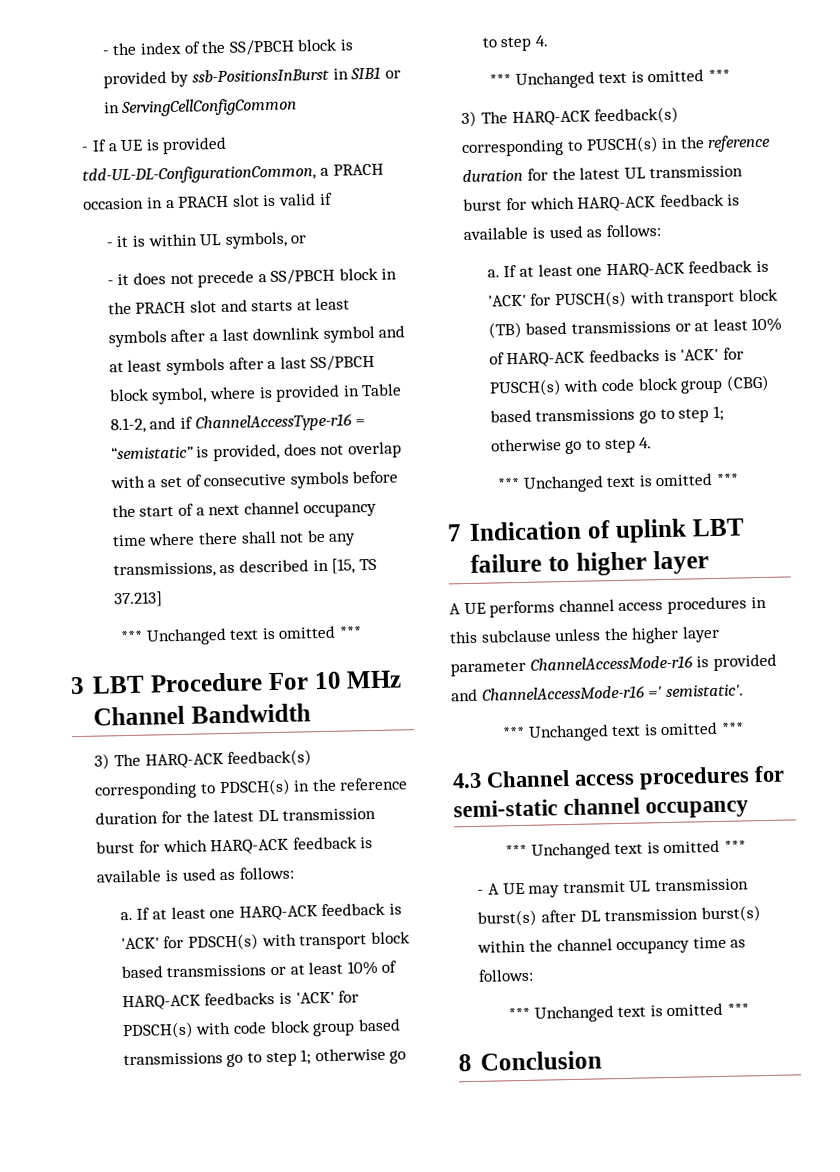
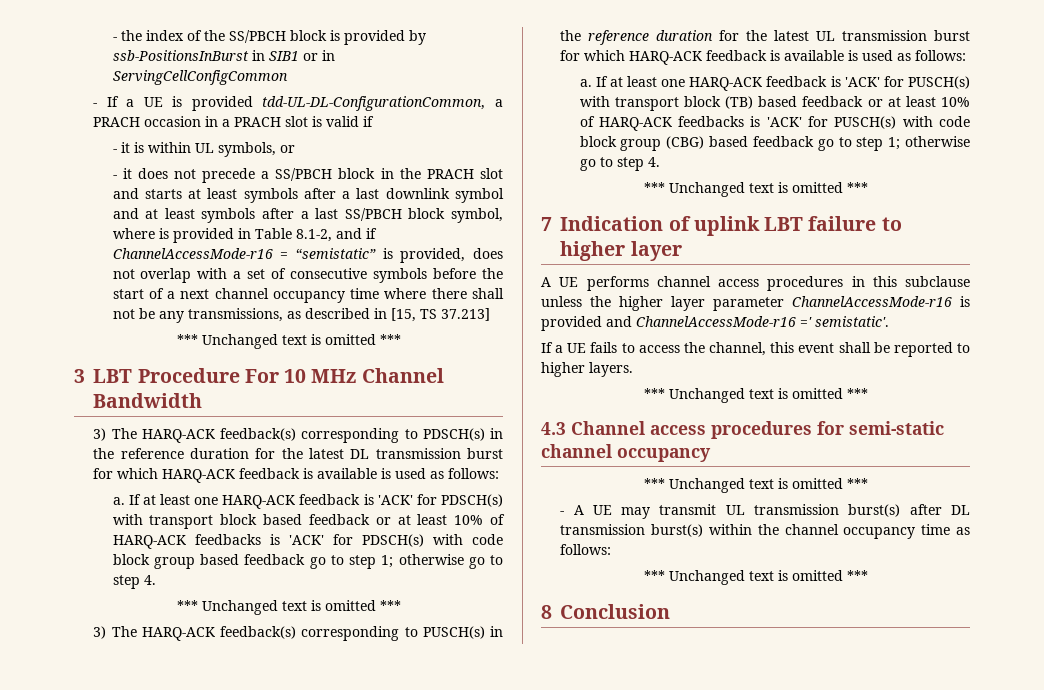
[194,413,352,433] ChannelAccessType-r16 -> [112,248,273,259] ChannelAccessMode-r16
[166,964,267,978] transmissions -> [308,514,370,525] feedback
[122,1052,223,1066] transmissions -> [244,554,306,565] feedback
[570,320,671,334] transmissions -> [802,96,864,107] feedback
[535,408,636,422] transmissions -> [752,136,814,147] feedback
(744, 691) none -> [541,342,970,357] [541,362,633,377] // If a UE fails to access the channel, this event shall be reported to higher layers.

